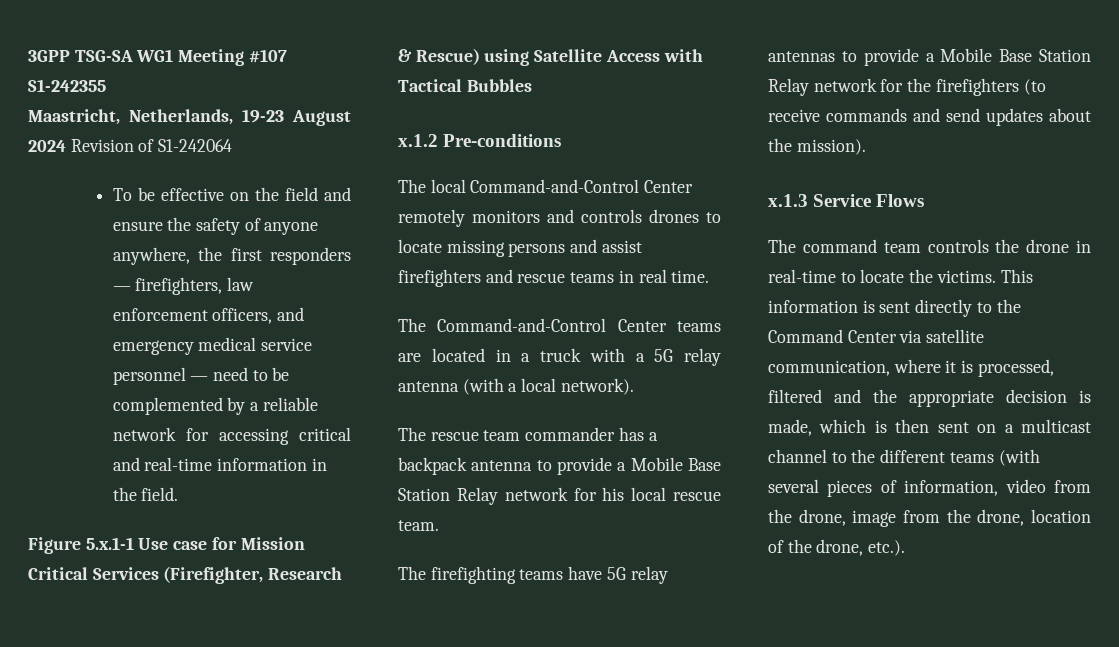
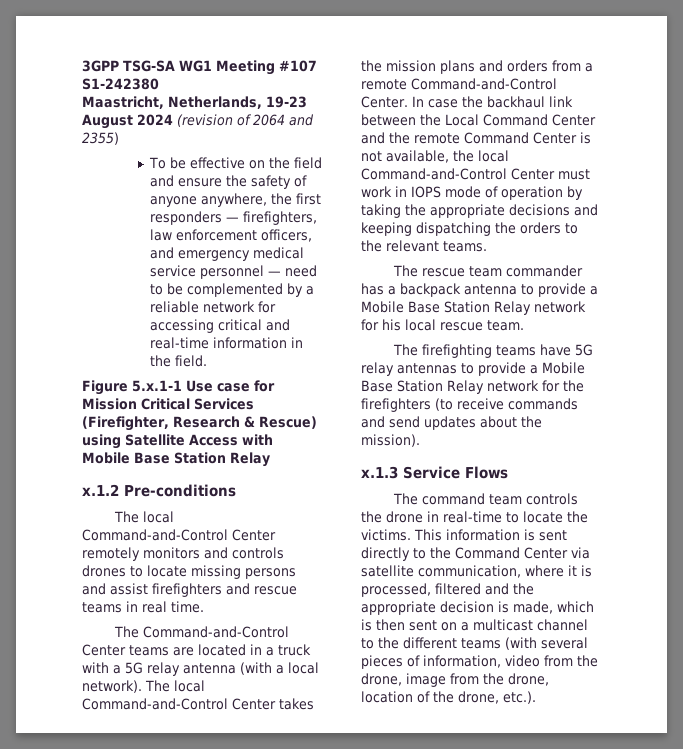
[28,79,106,92] S1-242355 -> [82,78,159,90] S1-242380
[70,139,233,152] Revision of S1-242064 -> [177,114,314,127] [82,132,119,145] (revision of 2064 and 2355)
[398,79,532,92] Tactical Bubbles -> [82,452,270,467] Mobile Base Station Relay
(634, 386) none -> [145,680,205,692] [82,698,314,710] [361,60,593,74] [361,78,557,90] [361,96,573,108] [361,114,596,126] [361,132,591,144] [361,150,509,163] [361,168,590,180] [361,186,583,200] [361,204,598,218] [361,222,578,236] [361,240,487,252] The local Command-and-Control Center takes the mission plans and orders from a remote Command-and-Control Center. In case the backhaul link between the Local Command Center and the remote Command Center is not available, the local Command-and-Control Center must work in IOPS mode of operation by taking the appropriate decisions and keeping dispatching the orders to the relevant teams.

